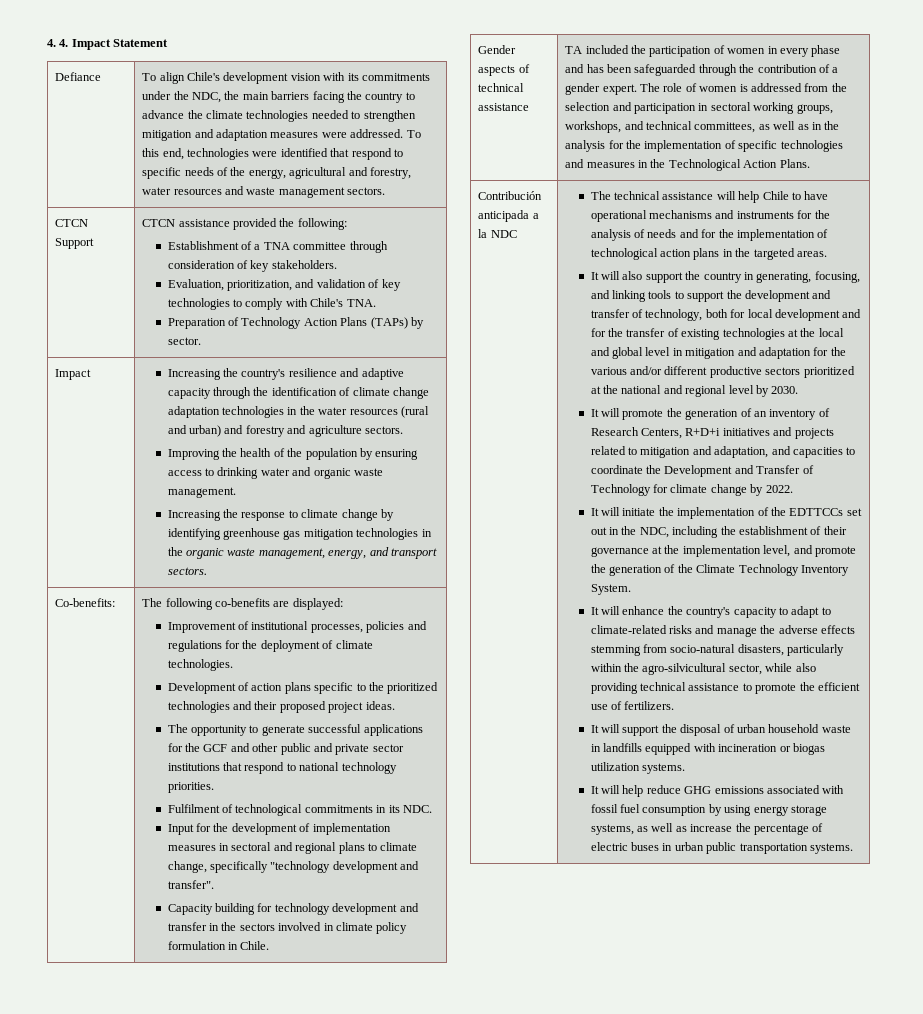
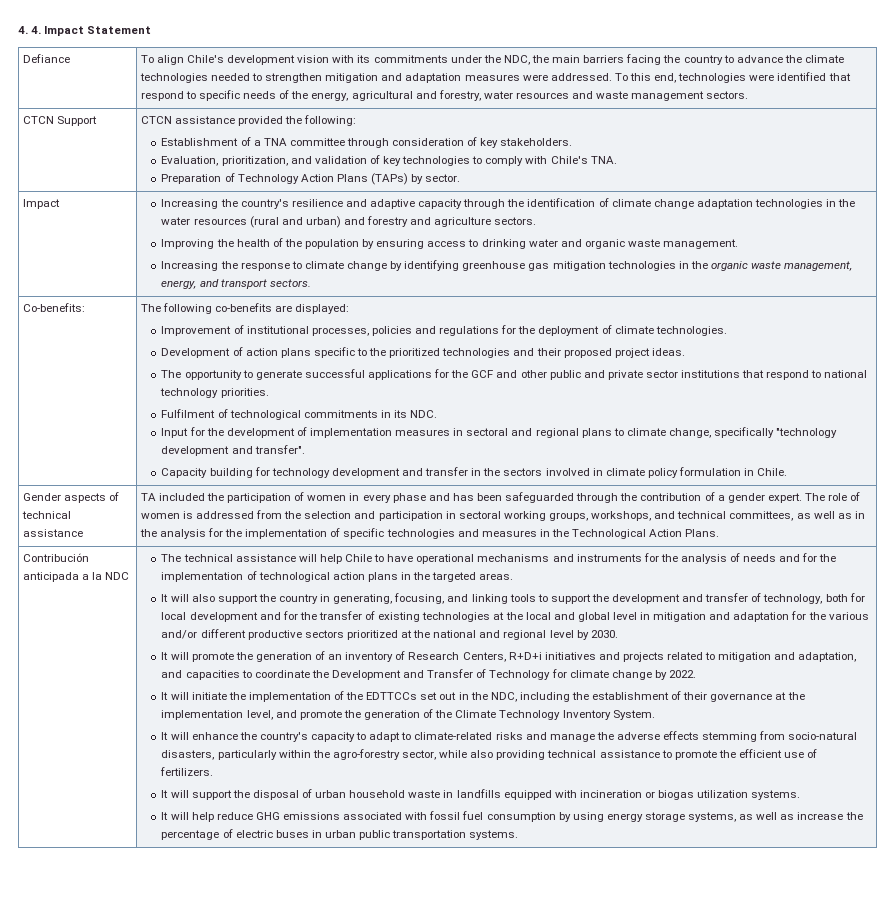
[642,663,727,675] agro-silvicultural -> [332,749,400,760] agro-forestry

